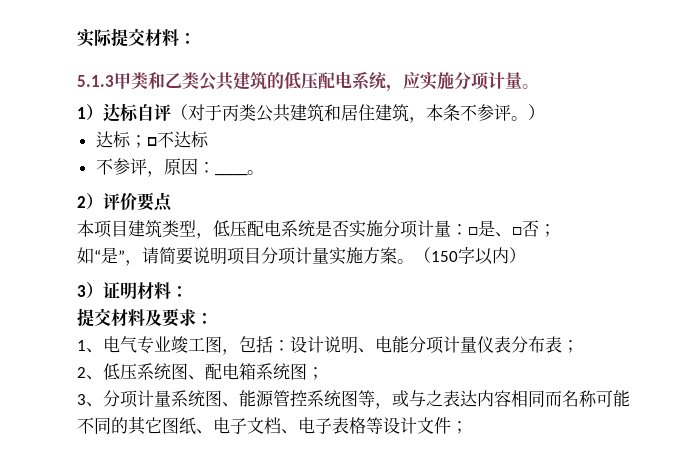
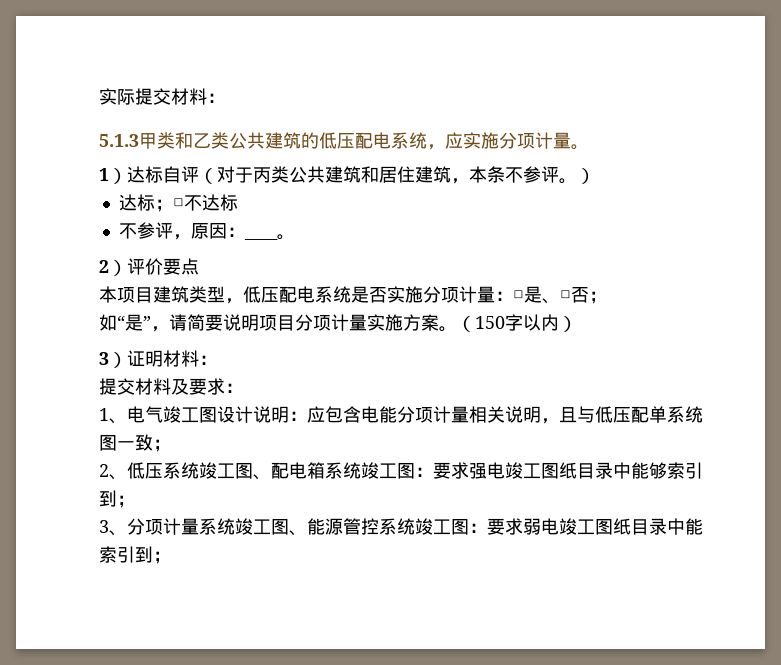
[137,336,562,355] 专业竣工图，包括：设计说明、电能分项计量仪表分布表 -> [163,406,703,424] [99,434,153,451] 竣工图设计说明：应包含电能分项计量相关说明，且与低压配单系统图一致
(171, 371) none -> [199,462,235,479] 竣工
[290,363,307,380] 图 -> [361,462,703,479] [99,490,117,507] 竣工图：要求强电竣工图纸目录中能够索引到
(205, 398) none -> [235,518,271,535] 竣工
[341,390,630,409] [77,416,451,435] 图等，或与之表达内容相同而名称可能不同的其它图纸、电子文档、电子表格等设计文件 -> [415,518,703,535] [99,546,153,563] 竣工图：要求弱电竣工图纸目录中能索引到

